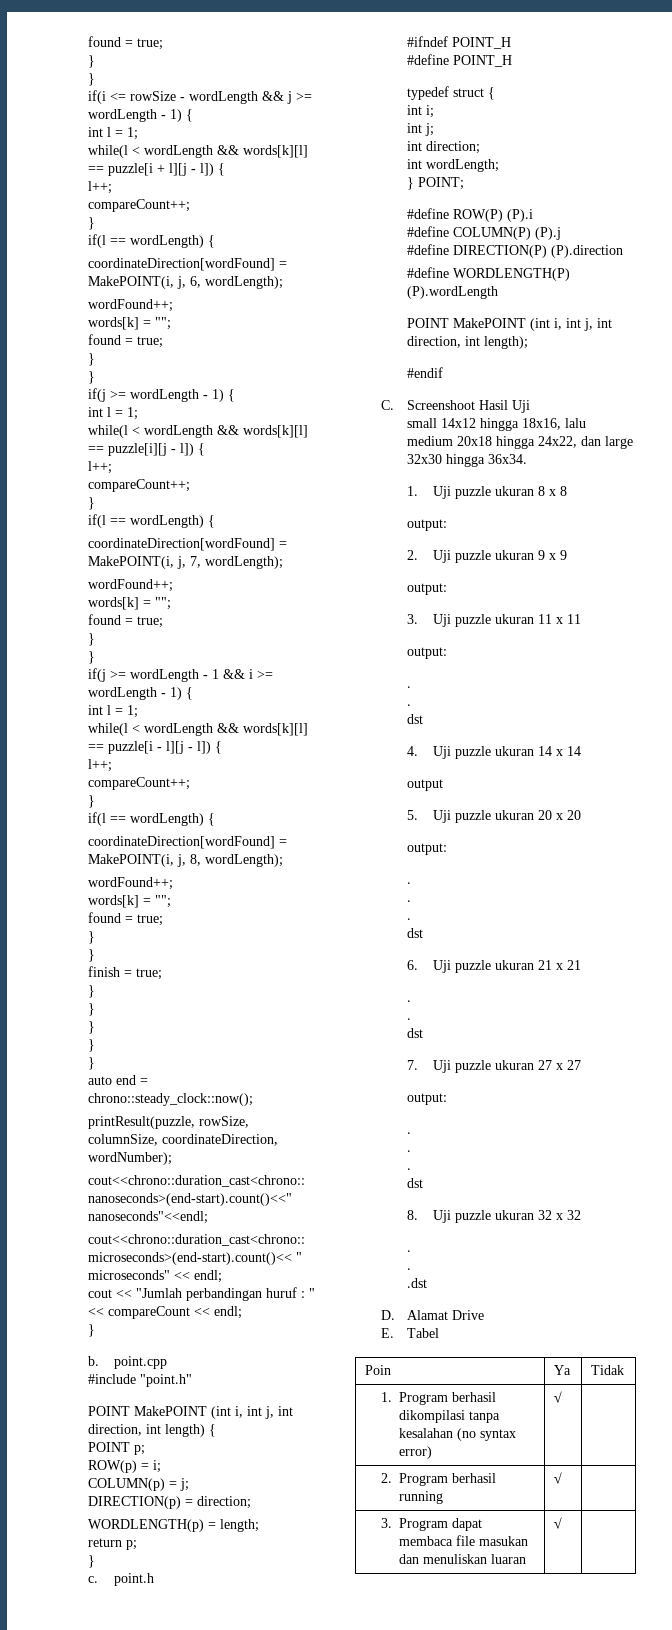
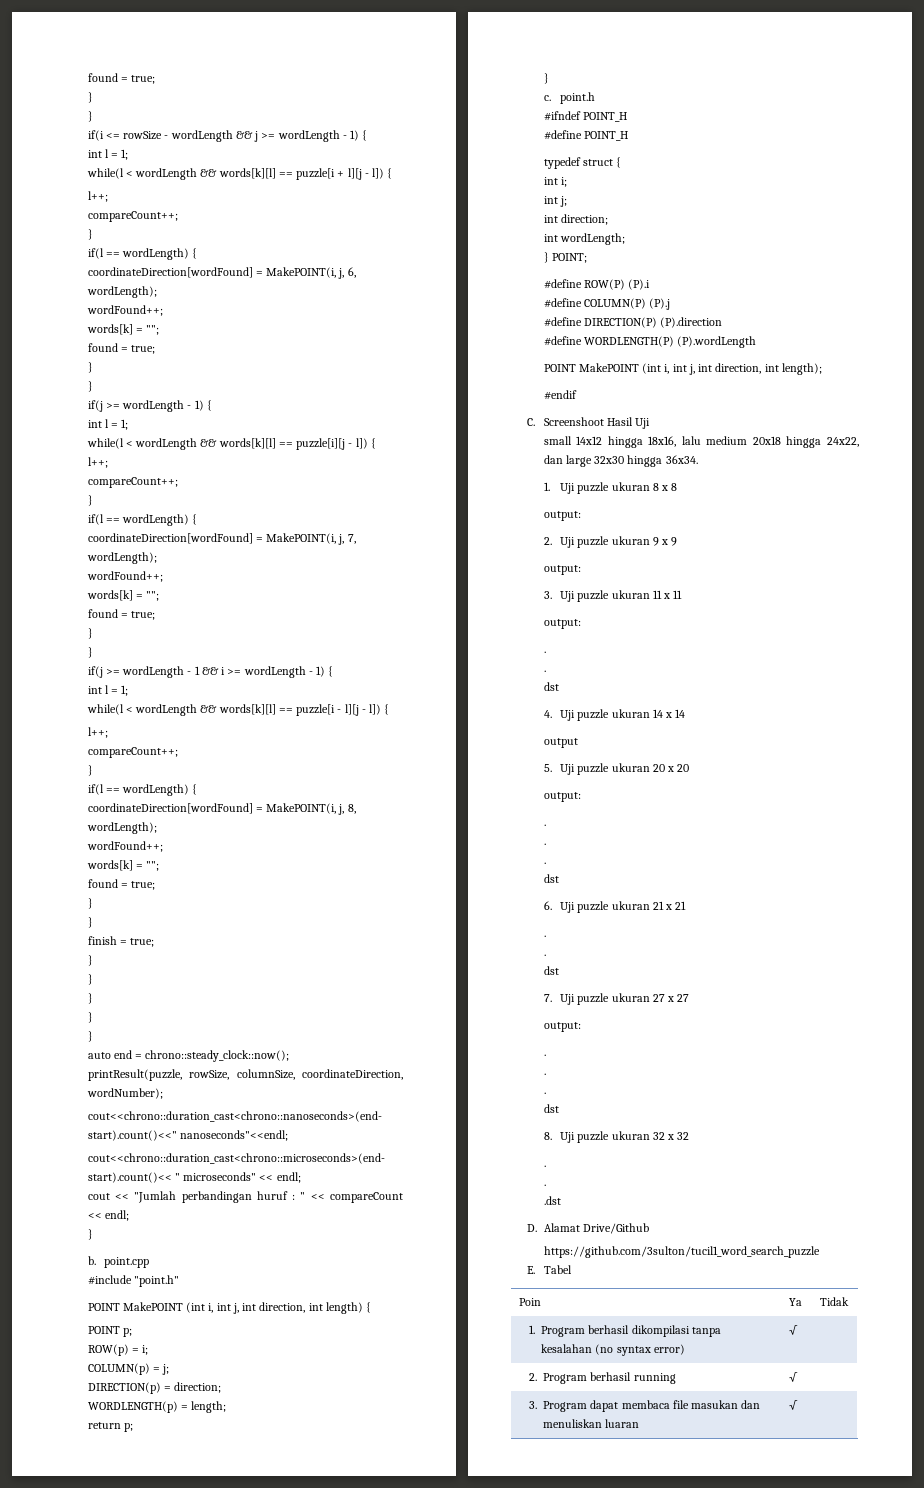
[452,1310,485,1320] Drive -> [582,1223,649,1234] [543,1246,820,1258] Drive/Github // https://github.com/3sulton/tucil1_word_search_puzzle

